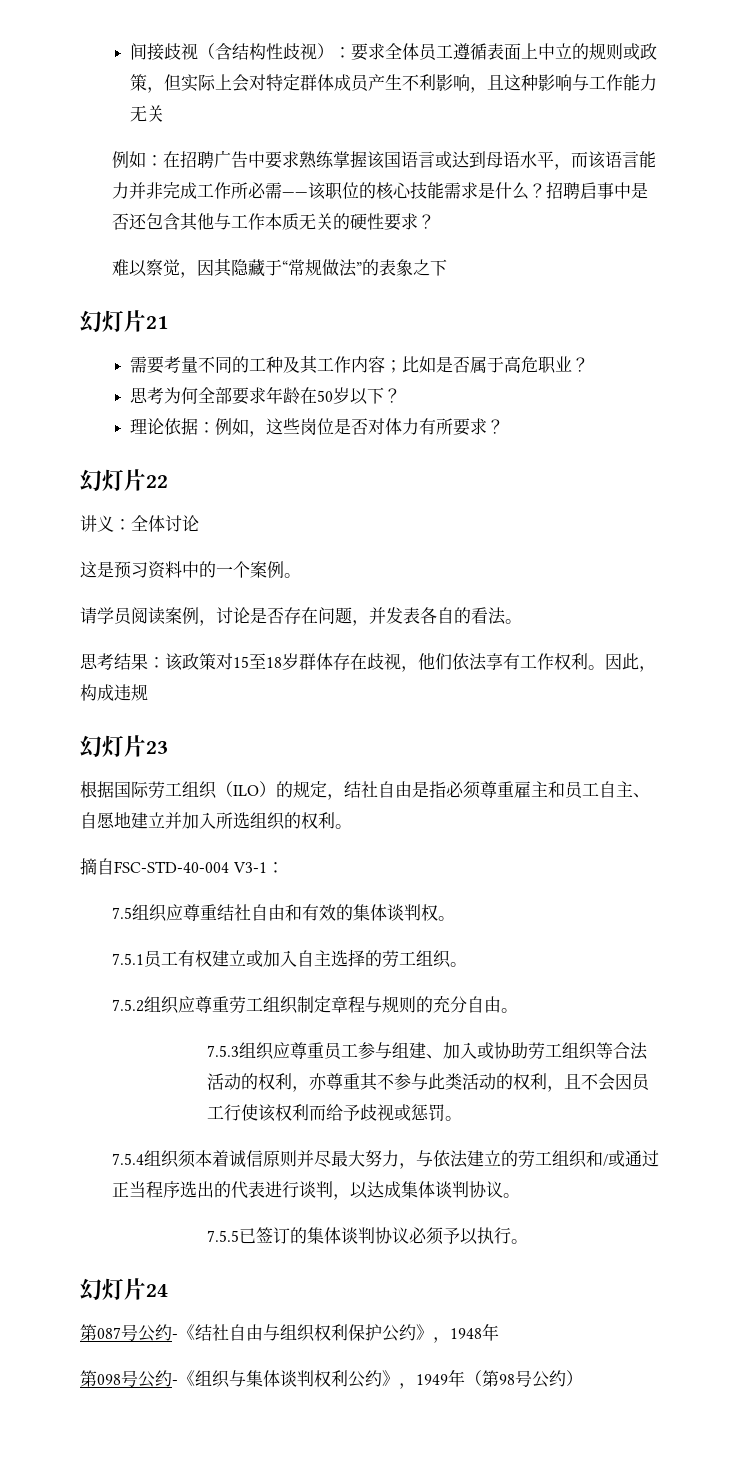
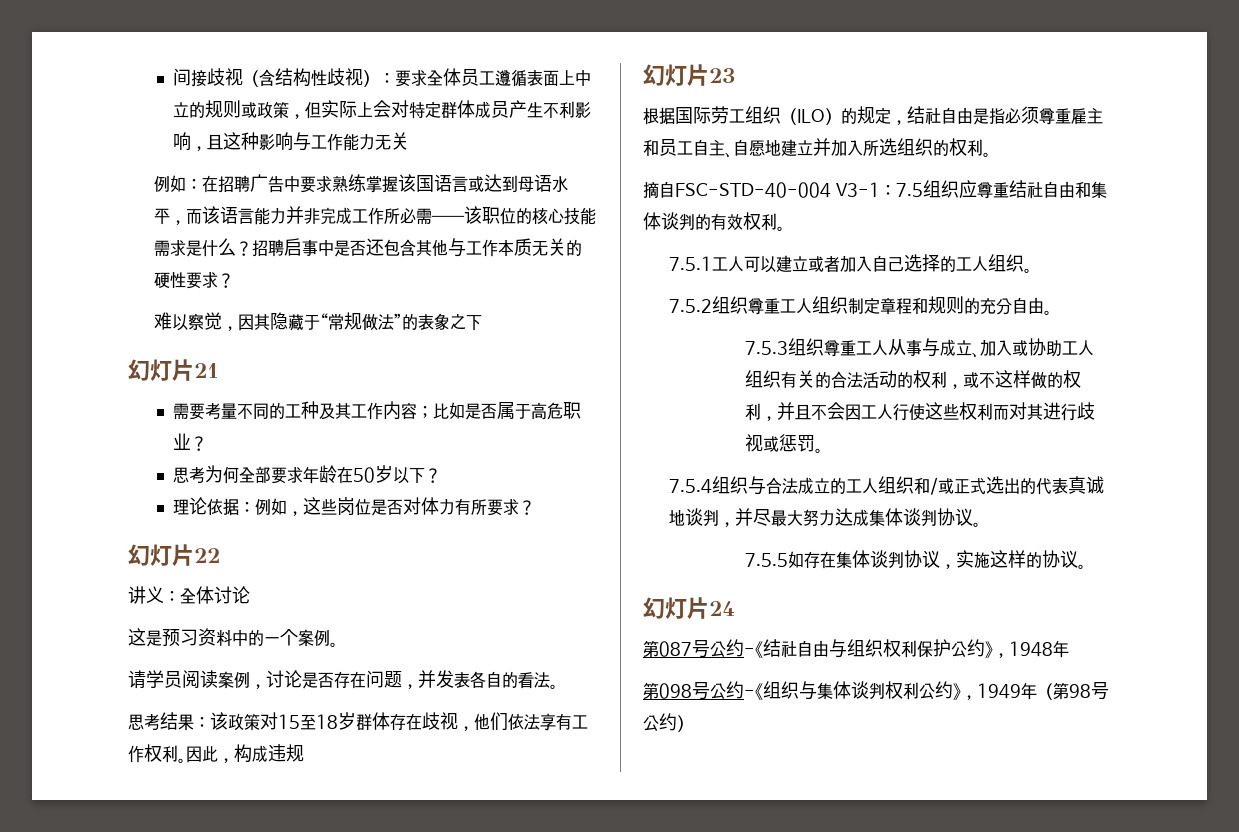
(284, 867) // -> (896, 190) none
[301,904,438,921] 有效的集体谈判权 -> [1090,181,1107,198] [643,212,777,231] 集体谈判的有效权利
[143,949,416,968] 员工有权建立或加入自主选择的劳工 -> [711,254,988,273] 工人可以建立或者加入自己选择的工人
[177,996,263,1014] 应尊重劳工 -> [747,298,812,315] 尊重工人
[364,996,382,1013] 与 -> [911,297,928,315] 和
[272,1042,648,1060] [206,1072,564,1092] 应尊重员工参与组建、加入或协助劳工组织等合法活动的权利，亦尊重其不参与此类活动的权利， -> [824,338,1095,358] [745,370,1082,389] [745,402,796,421] 尊重工人从事与成立、加入或协助工人组织有关的合法活动的权利，或不这样做的权利，并
[631,1073,651,1091] [206,1104,360,1122] 员工行使该权利而给予 -> [861,402,1078,421] 工人行使这些权利而对其进行
[177,1150,659,1169] [111,1181,368,1200] 须本着诚信原则并尽最大努力，与依法建立的劳工组织和/或通过正当程序选出的代表进行谈判，以 -> [747,476,1104,495] [668,508,835,527] 与合法成立的工人组织和/或正式选出的代表真诚地谈判，并尽最大努力
[238,1227,511,1245] 已签订的集体谈判协议必须予以执行 -> [788,550,1079,569] 如存在集体谈判协议，实施这样的协议

